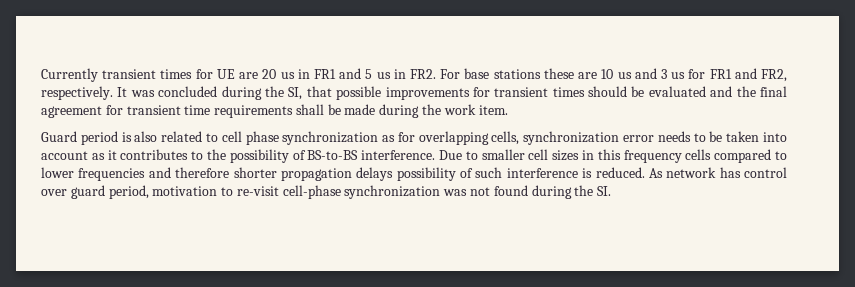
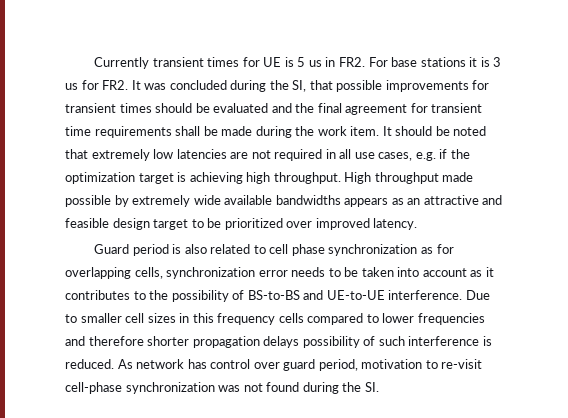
[239,68,362,79] are 20 us in FR1 and -> [284,57,294,67] is
[543,68,787,82] [41,86,113,100] these are 10 us and 3 us for FR1 and FR2, respectively. -> [469,57,502,67] [65,80,129,90] it is 3 us for FR2.
(508, 110) none -> [382,126,487,136] [65,149,470,161] [65,172,474,184] [65,195,503,207] [65,218,418,230] It should be noted that extremely low latencies are not required in all use cases, e.g. if the optimization target is achieving high throughput. High throughput made possible by extremely wide available bandwidths appears as an attractive and feasible design target to be prioritized over improved latency.
(359, 155) none -> [303,290,385,300] and UE-to-UE

